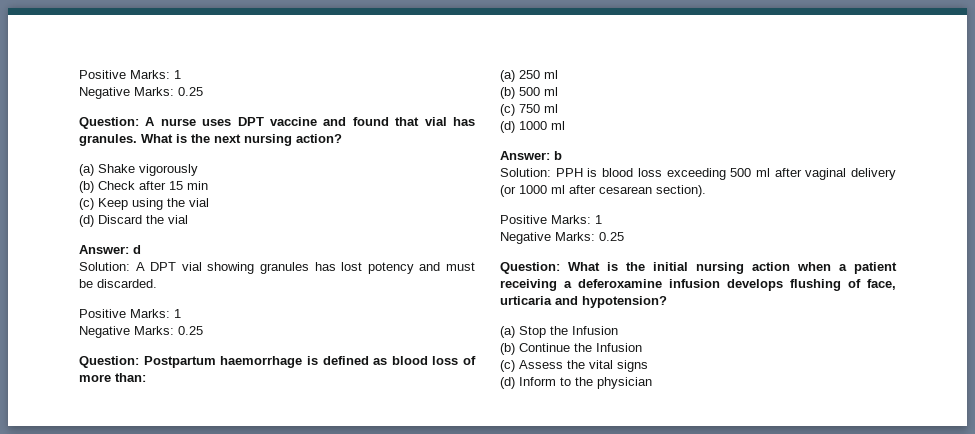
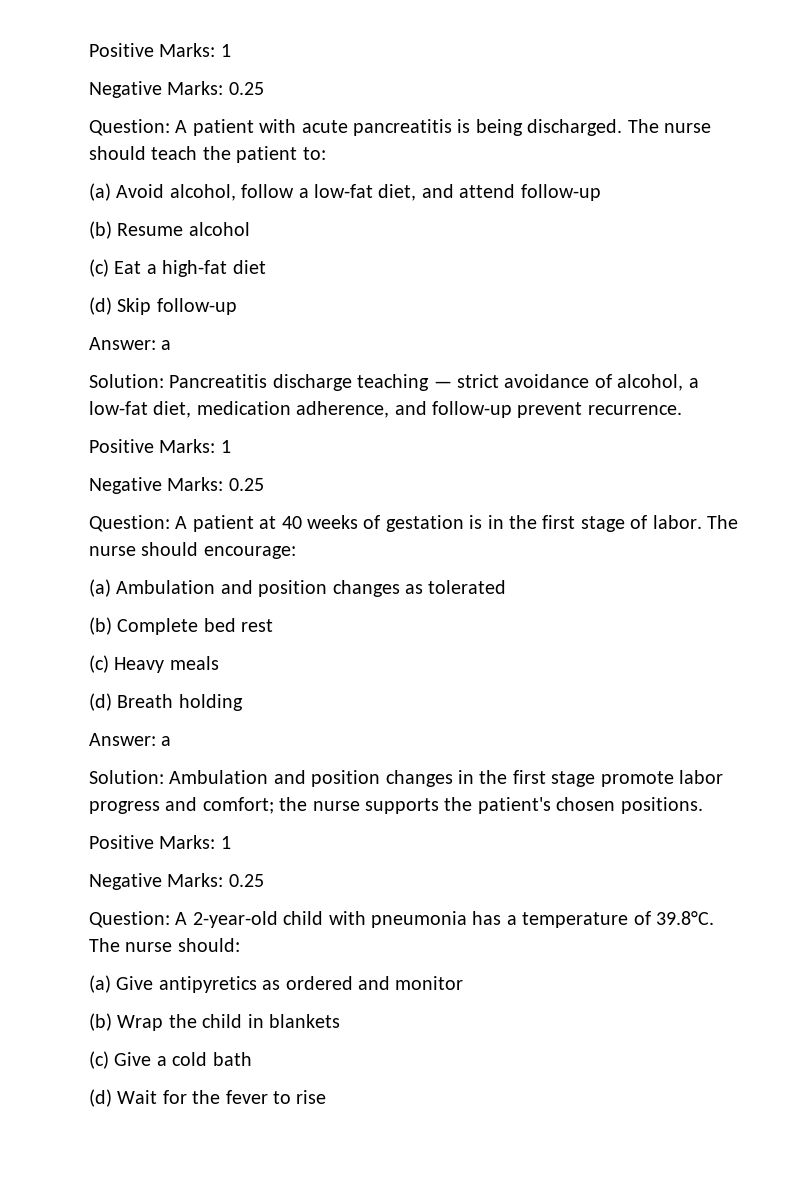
[79,70,181,79] [79,87,203,99] [79,117,475,129] [79,134,342,146] [79,164,198,176] [79,181,208,193] [79,198,209,210] [79,215,188,227] [79,245,141,254] [79,262,476,274] [79,279,157,288] [79,309,181,318] [79,326,203,338] [79,356,476,368] [79,373,146,382] [500,70,558,82] [500,87,558,99] [500,104,558,116] [500,121,565,133] [500,151,562,160] [500,168,896,180] [500,185,706,197] [500,215,602,224] [500,232,624,244] [500,262,897,274] [500,279,896,291] [500,296,667,308] [500,326,618,338] [500,343,642,355] [500,360,648,372] [500,377,652,389] Positive Marks: 1 // Negative Marks: 0.25 // Question: A nurse uses DPT vaccine and found that vial has granules. What is the next nursing action? // (a) Shake vigorously // (b) Check after 15 min // (c) Keep using the vial // (d) Discard the vial // Answer: d // Solution: A DPT vial showing granules has lost potency and must be discarded. // Positive Marks: 1 // Negative Marks: 0.25 // Question: Postpartum haemorrhage is defined as blood loss of more than: // (a) 250 ml // (b) 500 ml // (c) 750 ml // (d) 1000 ml // Answer: b // Solution: PPH is blood loss exceeding 500 ml after vaginal delivery (or 1000 ml after cesarean section). // Positive Marks: 1 // Negative Marks: 0.25 // Question: What is the initial nursing action when a patient receiving a deferoxamine infusion develops flushing of face, urticaria and hypotension? // (a) Stop the Infusion // (b) Continue the Infusion // (c) Assess the vital signs // (d) Inform to the physician -> [89,43,231,57] [89,81,264,98] [89,119,711,136] [89,146,326,163] [89,183,601,201] [89,221,250,239] [89,259,266,277] [89,297,237,315] [89,337,172,350] [89,374,699,391] [89,401,682,418] [89,439,231,453] [89,477,264,494] [89,515,738,532] [89,542,296,559] [89,579,507,597] [89,617,274,635] [89,655,219,673] [89,693,243,711] [89,733,172,746] [89,770,723,787] [89,797,703,814] [89,835,231,849] [89,873,264,890] [89,911,714,928] [89,938,240,952] [89,975,464,993] [89,1013,340,1031] [89,1051,252,1069] [89,1089,327,1107] Positive Marks: 1 // Negative Marks: 0.25 // Question: A patient with acute pancreatitis is being discharged. The nurse should teach the patient to: // (a) Avoid alcohol, follow a low-fat diet, and attend follow-up // (b) Resume alcohol // (c) Eat a high-fat diet // (d) Skip follow-up // Answer: a // Solution: Pancreatitis discharge teaching — strict avoidance of alcohol, a low-fat diet, medication adherence, and follow-up prevent recurrence. // Positive Marks: 1 // Negative Marks: 0.25 // Question: A patient at 40 weeks of gestation is in the first stage of labor. The nurse should encourage: // (a) Ambulation and position changes as tolerated // (b) Complete bed rest // (c) Heavy meals // (d) Breath holding // Answer: a // Solution: Ambulation and position changes in the first stage promote labor progress and comfort; the nurse supports the patient's chosen positions. // Positive Marks: 1 // Negative Marks: 0.25 // Question: A 2-year-old child with pneumonia has a temperature of 39.8°C. The nurse should: // (a) Give antipyretics as ordered and monitor // (b) Wrap the child in blankets // (c) Give a cold bath // (d) Wait for the fever to rise

